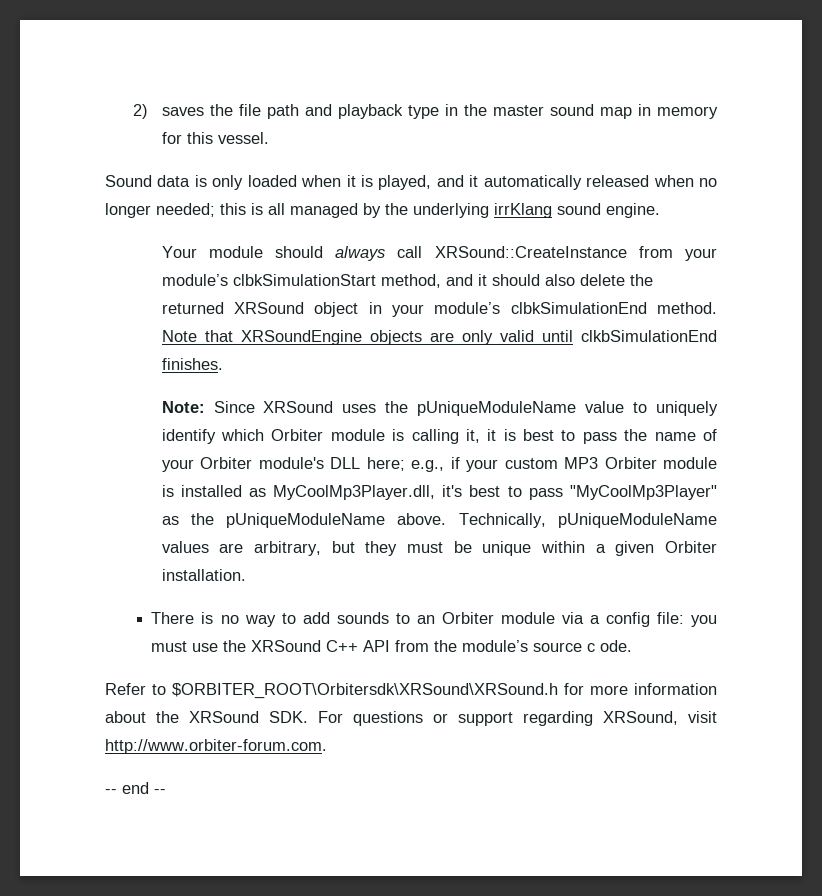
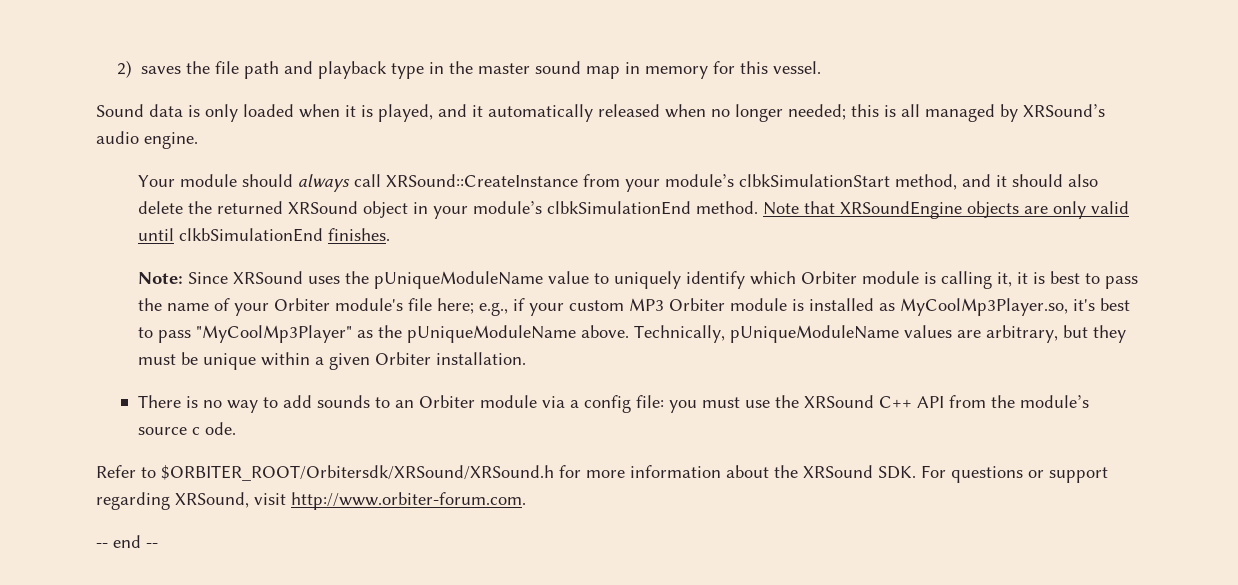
[385,203,601,218] the underlying irrKlang sound -> [1023,104,1105,117] [96,131,139,144] XRSound’s audio
[330,457,361,469] DLL -> [408,298,433,311] file
[273,485,436,500] MyCoolMp3Player.dll, -> [900,298,1069,316] MyCoolMp3Player.so,
[172,683,558,699] $ORBITER_ROOT\Orbitersdk\XRSound\XRSound.h -> [161,465,554,481] $ORBITER_ROOT/Orbitersdk/XRSound/XRSound.h

